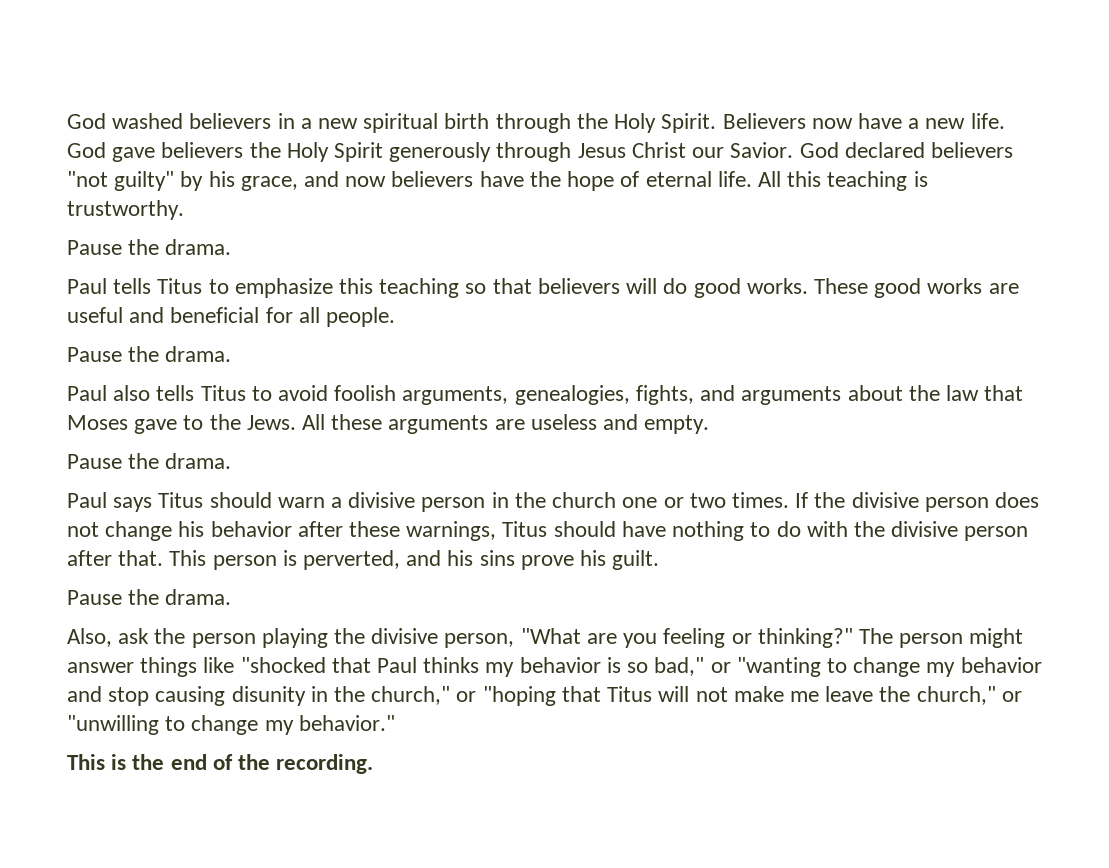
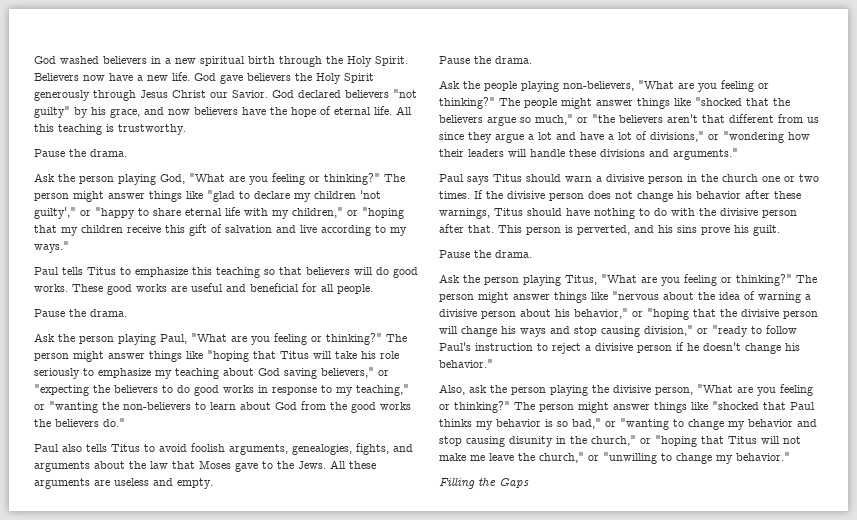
(232, 247) none -> [34,173,405,185] [34,190,381,202] [34,207,404,219] [34,224,407,236] [34,241,69,253] // Ask the person playing God, "What are you feeling or thinking?" The person might answer things like "glad to declare my children 'not guilty'," or "happy to share eternal life with my children," or "hoping that my children receive this gift of salvation and live according to my ways."
(232, 354) none -> [34,333,407,345] [34,350,399,362] [34,367,389,379] [34,384,409,396] [34,401,411,413] [34,418,125,427] // Ask the person playing Paul, "What are you feeling or thinking?" The person might answer things like "hoping that Titus will take his role seriously to emphasize my teaching about God saving believers," or "expecting the believers to do good works in response to my teaching," or "wanting the non-believers to learn about God from the good works the believers do."
(232, 461) none -> [439,80,769,92] [439,97,790,109] [439,114,819,126] [439,131,810,143] [439,148,738,160] // Ask the people playing non-believers, "What are you feeling or thinking?" The people might answer things like "shocked that the believers argue so much," or "the believers aren't that different from us since they argue a lot and have a lot of divisions," or "wondering how their leaders will handle these divisions and arguments."
(232, 597) none -> [439,274,817,286] [439,291,811,303] [439,308,818,320] [439,325,797,337] [439,342,800,354] [439,359,493,368] // Ask the person playing Titus, "What are you feeling or thinking?" The person might answer things like "nervous about the idea of warning a divisive person about his behavior," or "hoping that the divisive person will change his ways and stop causing division," or "ready to follow Paul's instruction to reject a divisive person if he doesn't change his behavior."
[67,754,374,774] This is the end of the recording. -> [439,478,529,489] Filling the Gaps

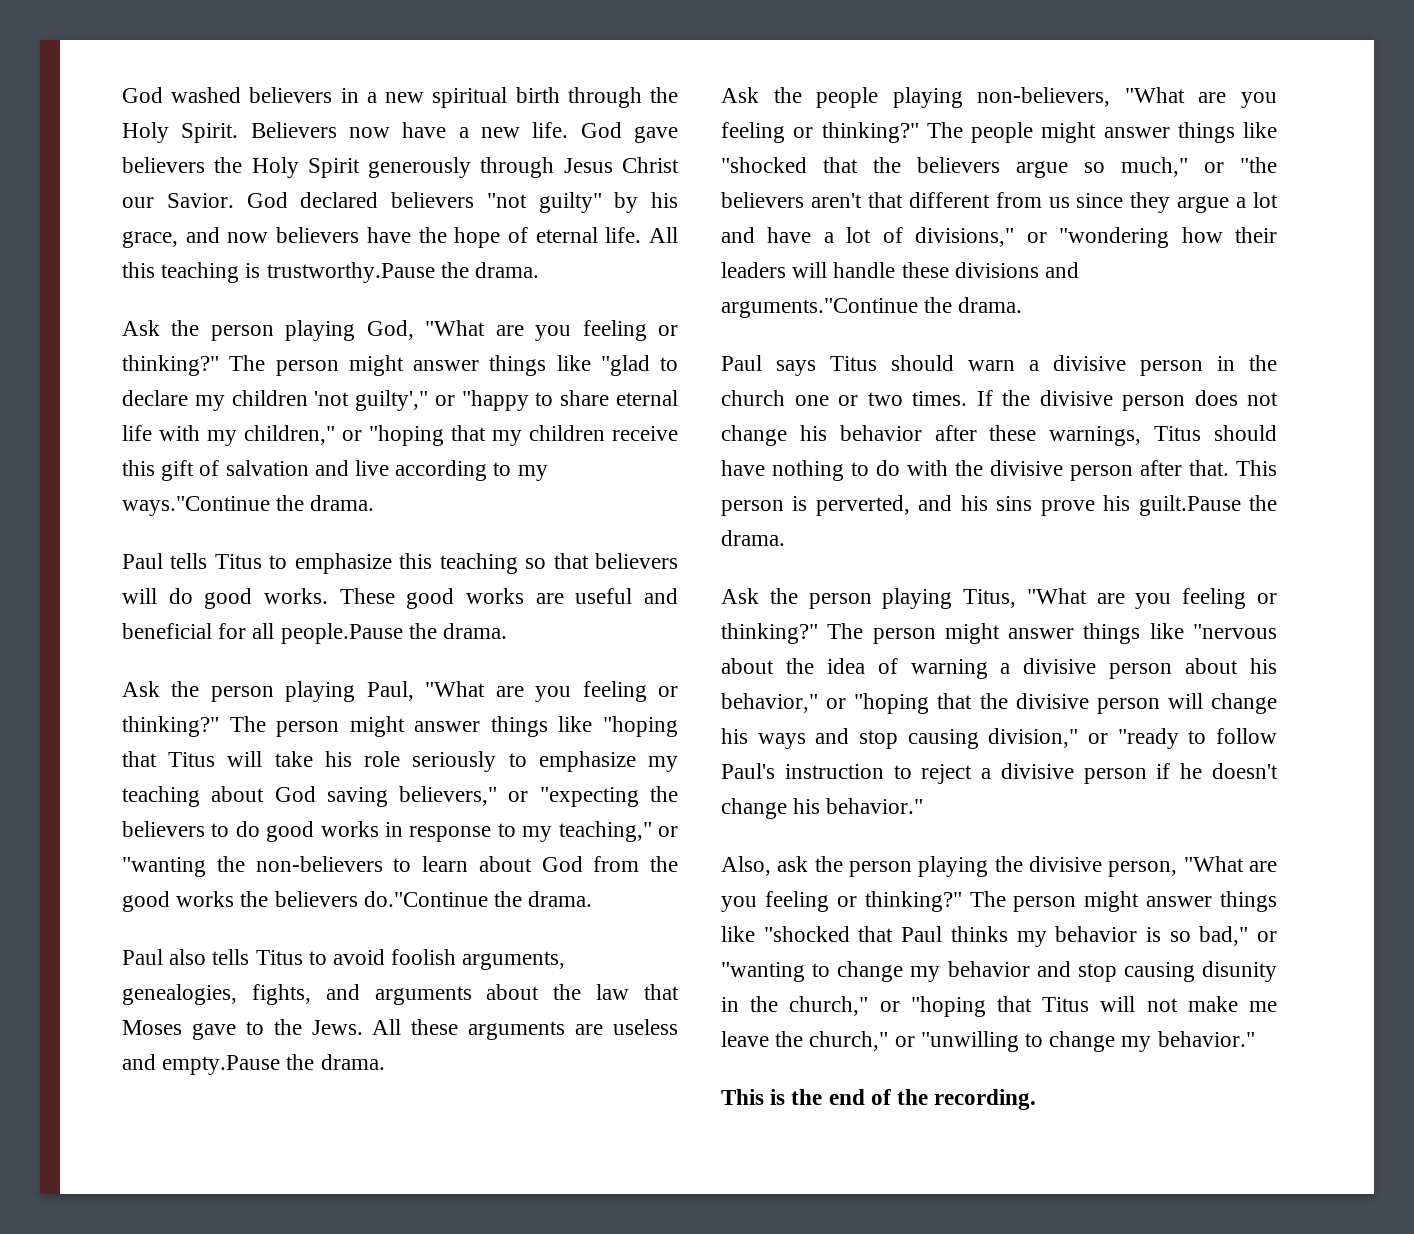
[118,124,186,135] [34,149,65,157] trustworthy. // Pause -> [266,262,435,283] trustworthy.Pause
[34,241,69,253] ways." -> [122,495,375,516] ways."Continue the drama.
[337,284,373,294] [34,309,65,317] people. // Pause -> [280,623,403,644] people.Pause
[103,418,125,427] do." -> [363,891,593,907] do."Continue the drama.
[177,478,213,489] [439,56,470,64] empty. // Pause -> [162,1055,281,1075] empty.Pause
[673,148,738,160] arguments." -> [721,297,1023,318] arguments."Continue the drama.
[753,225,780,236] [439,250,470,258] guilt. // Pause -> [1138,495,1241,516] guilt.Pause
[439,478,529,489] Filling the Gaps -> [721,1089,1037,1110] This is the end of the recording.

